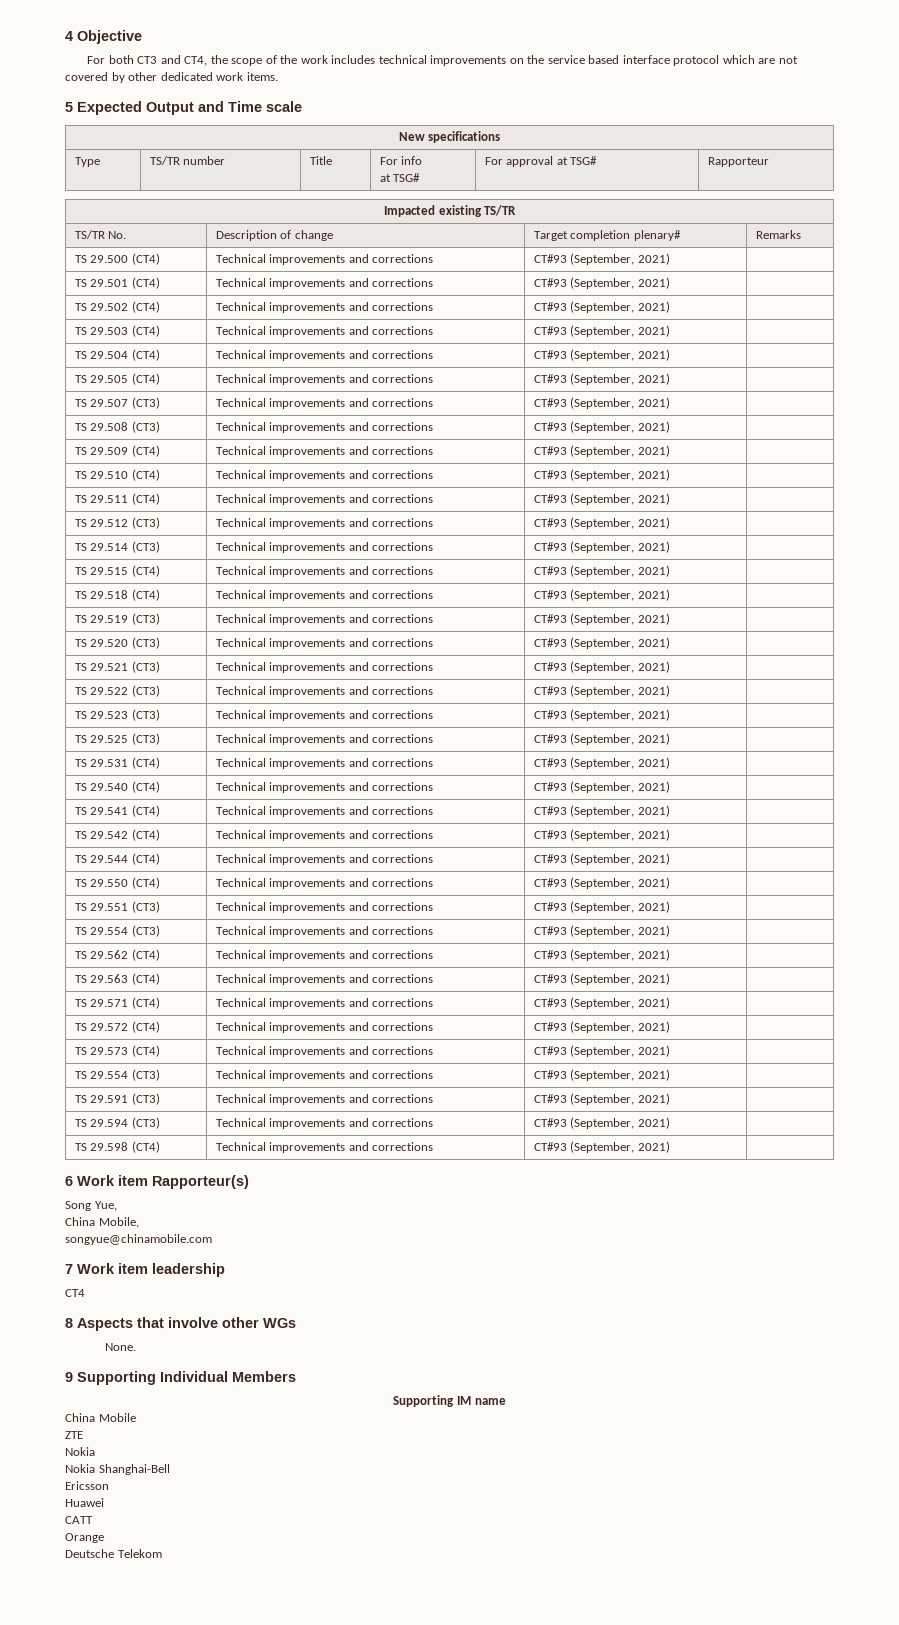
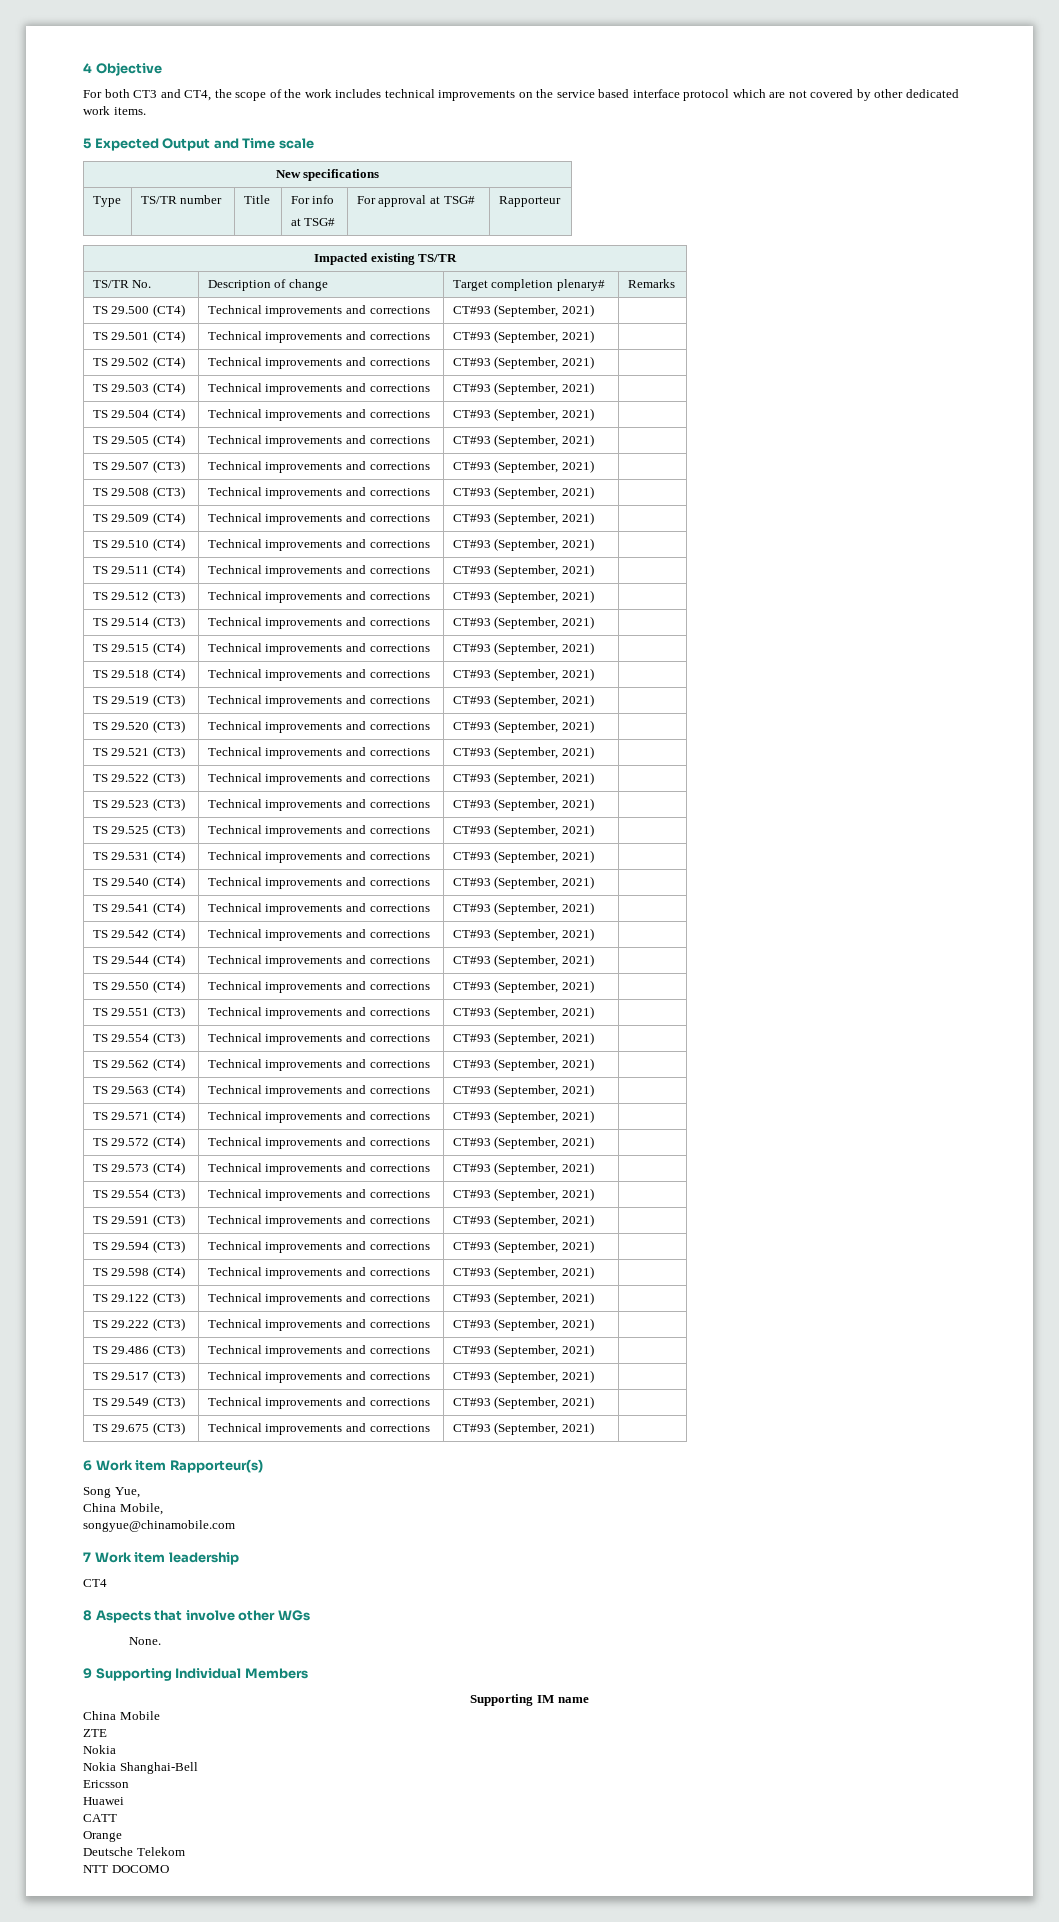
(670, 1147) none -> [92,1292,185,1305] [207,1293,430,1305] [452,1292,594,1305] [92,1318,185,1331] [207,1319,430,1331] [452,1318,594,1331] [92,1344,185,1357] [207,1345,430,1357] [452,1344,594,1357] [92,1370,185,1383] [207,1371,430,1383] [452,1370,594,1383] [92,1396,185,1409] [207,1397,430,1409] [452,1396,594,1409] [92,1422,185,1435] [207,1423,430,1435] [452,1422,594,1435] // TS 29.122 (CT3) | Technical improvements and corrections | CT#93 (September, 2021) | // TS 29.222 (CT3) | Technical improvements and corrections | CT#93 (September, 2021) | // TS 29.486 (CT3) | Technical improvements and corrections | CT#93 (September, 2021) | // TS 29.517 (CT3) | Technical improvements and corrections | CT#93 (September, 2021) | // TS 29.549 (CT3) | Technical improvements and corrections | CT#93 (September, 2021) | // TS 29.675 (CT3) | Technical improvements and corrections | CT#93 (September, 2021) |
(162, 1553) none -> [83,1865,169,1873] // NTT DOCOMO

